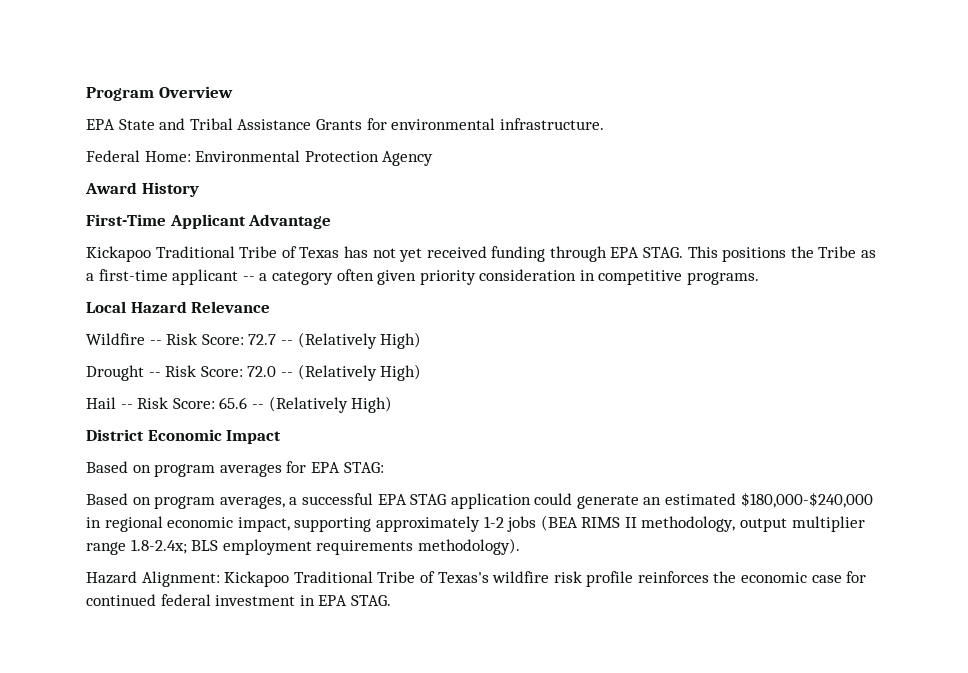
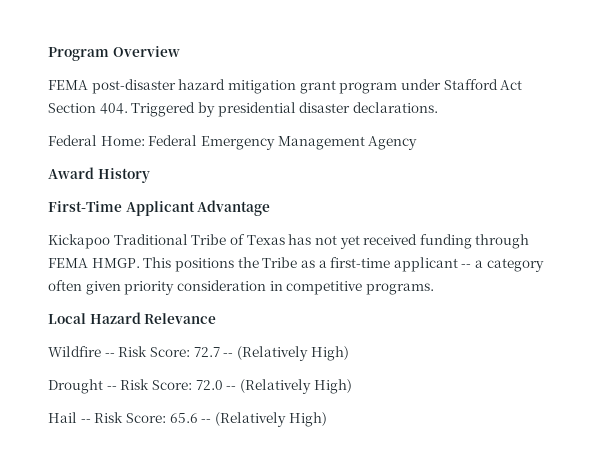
[86,118,604,130] EPA State and Tribal Assistance Grants for environmental infrastructure. -> [48,79,523,94] [48,102,438,117] FEMA post-disaster hazard mitigation grant program under Stafford Act Section 404. Triggered by presidential disaster declarations.
[195,150,379,162] Environmental Protection -> [148,135,365,150] Federal Emergency Management
[610,247,684,258] EPA STAG. -> [48,258,140,268] FEMA HMGP.
[86,429,282,444] [86,461,384,477] [86,492,873,509] [86,515,865,532] [86,538,520,555] [86,571,867,587] [86,594,391,606] // District Economic Impact // Based on program averages for EPA STAG: // Based on program averages, a successful EPA STAG application could generate an estimated $180,000-$240,000 in regional economic impact, supporting approximately 1-2 jobs (BEA RIMS II methodology, output multiplier range 1.8-2.4x; BLS employment requirements methodology). // Hazard Alignment: Kickapoo Traditional Tribe of Texas's wildfire risk profile reinforces the economic case for continued federal investment in EPA STAG. -> (327, 419) none

